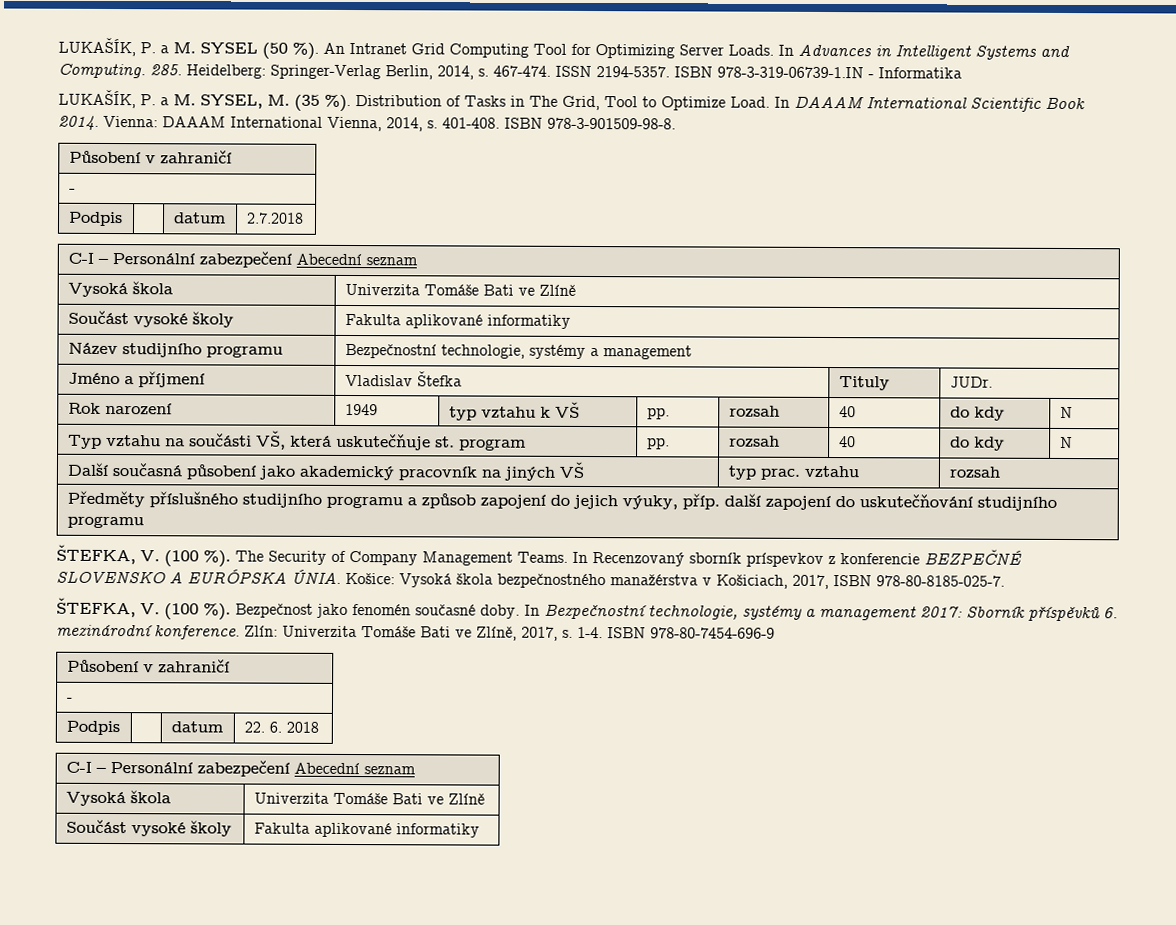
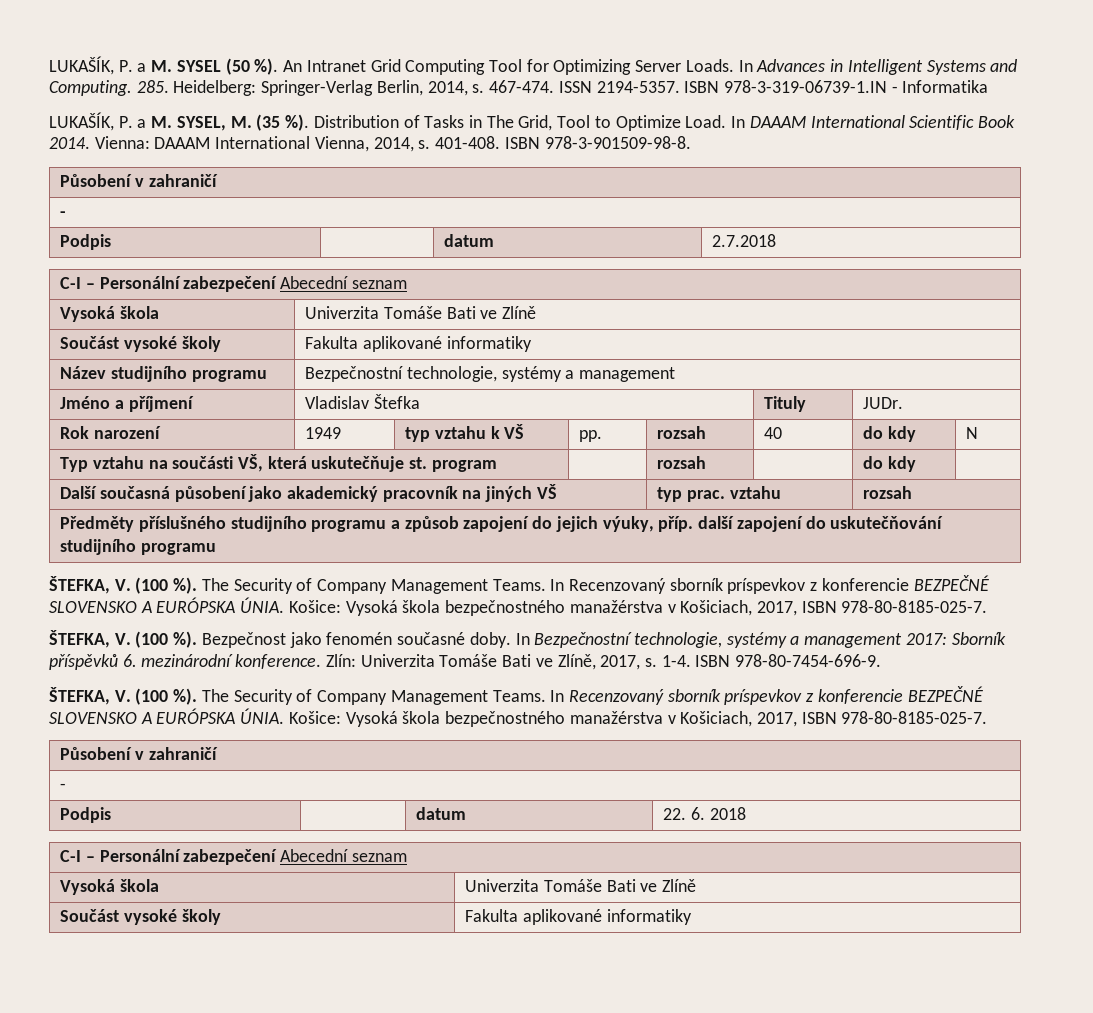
[646,437,670,450] [728,435,780,448] [838,436,856,448] [949,436,1005,451] [1059,436,1073,449] pp. | rozsah | 40 | do kdy | N -> [657,456,707,469] [863,456,916,472] | rozsah | | do kdy |
[650,627,775,639] 978-80-7454-696-9 -> [735,654,882,667] [49,686,983,705] [49,708,988,727] 978-80-7454-696-9. // ŠTEFKA, V. (100 %). The Security of Company Management Teams. In Recenzovaný sborník príspevkov z konferencie BEZPEČNÉ SLOVENSKO A EURÓPSKA ÚNIA. Košice: Vysoká škola bezpečnostného manažérstva v Košiciach, 2017, ISBN 978-80-8185-025-7.

